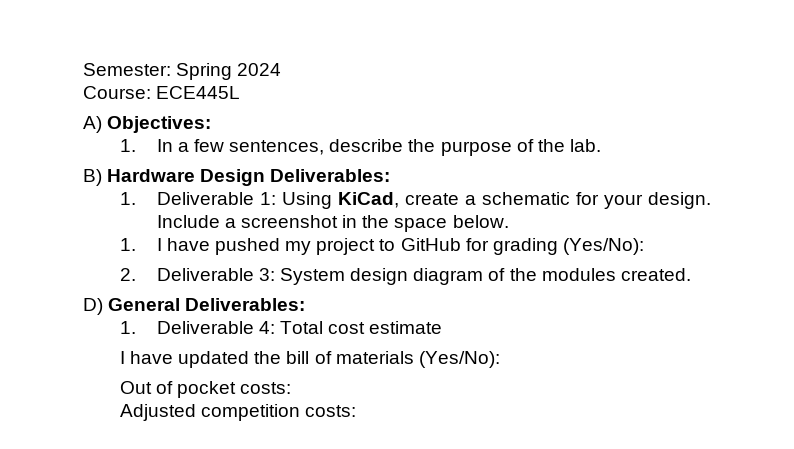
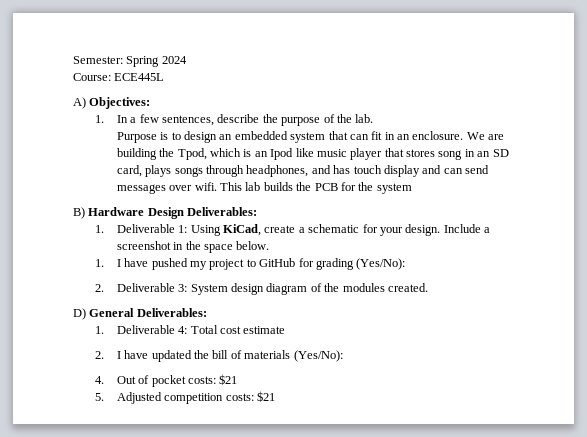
(601, 145) none -> [116,131,505,143] [116,148,509,160] [116,165,490,177] [116,182,412,194] // Purpose is to design an embedded system that can fit in an enclosure. We are building the Tpod, which is an Ipod like music player that stores song in an SD card, plays songs through headphones, and has touch display and can send messages over wifi. This lab builds the PCB for the system
(443, 327) none -> [94,351,104,359] 2.
(500, 359) none -> [94,376,104,384] 4.
(292, 388) // -> [219,374,238,385] [94,393,104,401] $21 // 5.
(357, 411) none -> [257,391,276,402] $21

